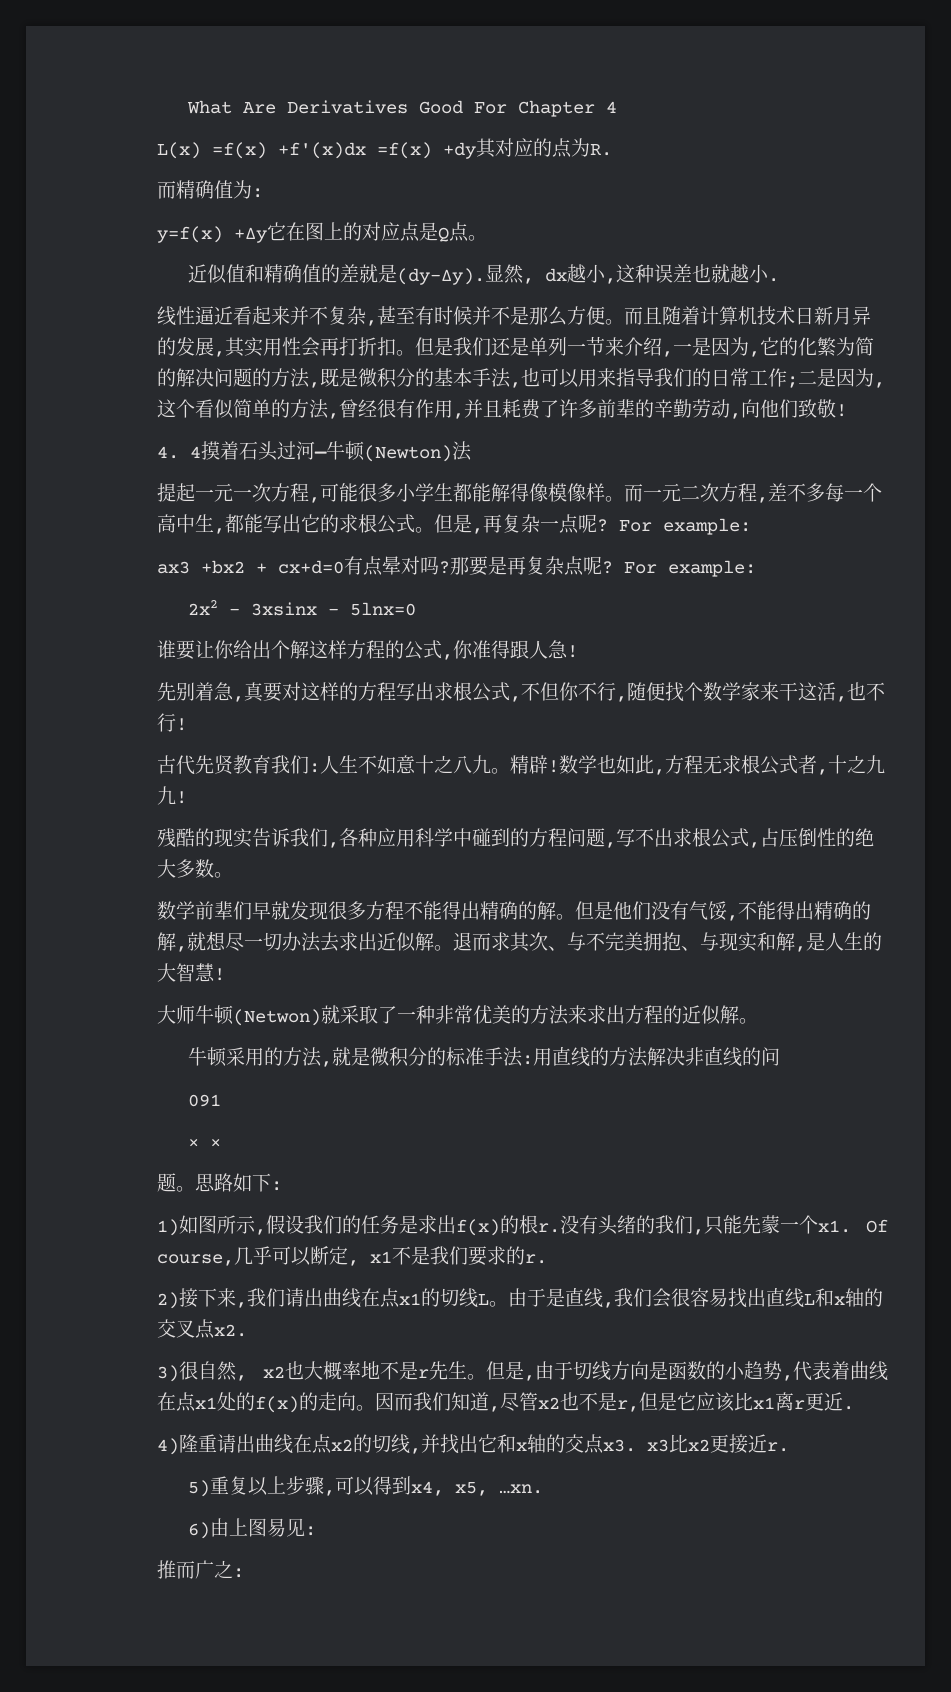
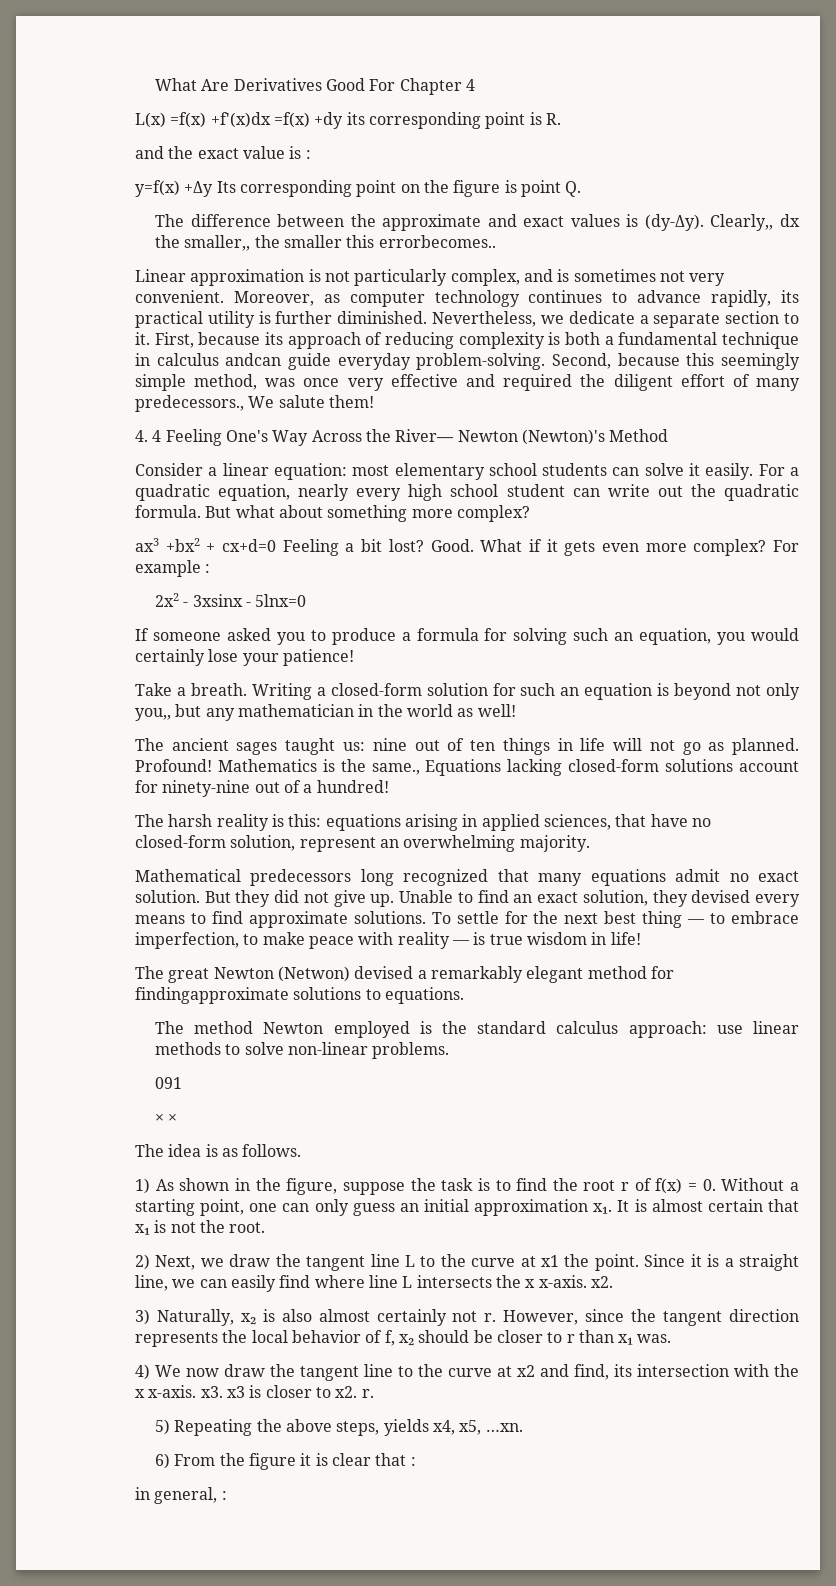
[475,138,612,158] [156,180,263,199] [156,222,487,243] [187,264,779,285] [156,306,871,326] [156,336,874,357] [156,368,885,388] [156,399,847,419] [156,441,472,462] [156,483,882,503] [156,514,751,535] [156,556,756,577] 其对应的点为R. // 而精确值为: // y=f(x) +Δy它在图上的对应点是Q点。 // 近似值和精确值的差就是(dy-Δy).显然, dx越小,这种误差也就越小. // 线性逼近看起来并不复杂,甚至有时候并不是那么方便。而且随着计算机技术日新月异的发展,其实用性会再打折扣。但是我们还是单列一节来介绍,一是因为,它的化繁为简的解决问题的方法,既是微积分的基本手法,也可以用来指导我们的日常工作;二是因为,这个看似简单的方法,曾经很有作用,并且耗费了许多前辈的辛勤劳动,向他们致敬! // 4. 4摸着石头过河—牛顿(Newton)法 // 提起一元一次方程,可能很多小学生都能解得像模像样。而一元二次方程,差不多每一个高中生,都能写出它的求根公式。但是,再复杂一点呢? For example: // ax3 +bx2 + cx+d=0有点晕对吗?那要是再复杂点呢? For example: -> [346,112,561,129] [134,146,311,159] [134,180,582,197] [154,214,801,231] [154,235,496,251] [134,269,726,286] [134,290,800,307] [134,311,799,328] [134,332,800,349] [134,353,800,370] [134,374,801,391] [134,395,374,412] [134,429,669,446] [134,463,800,480] [134,484,799,501] [134,505,530,522] [134,538,800,556] [134,560,211,577] its corresponding point is R. // and the exact value is : // y=f(x) +Δy Its corresponding point on the figure is point Q. // The difference between the approximate and exact values is (dy-Δy). Clearly,, dx the smaller,, the smaller this errorbecomes.. // Linear approximation is not particularly complex, and is sometimes not very convenient. Moreover, as computer technology continues to advance rapidly, its practical utility is further diminished. Nevertheless, we dedicate a separate section to it. First, because its approach of reducing complexity is both a fundamental technique in calculus andcan guide everyday problem-solving. Second, because this seemingly simple method, was once very effective and required the diligent effort of many predecessors., We salute them! // 4. 4 Feeling One's Way Across the River— Newton (Newton)'s Method // Consider a linear equation: most elementary school students can solve it easily. For a quadratic equation, nearly every high school student can write out the quadratic formula. But what about something more complex? // ax3 +bx2 + cx+d=0 Feeling a bit lost? Good. What if it gets even more complex? For example :
[156,640,578,660] [156,682,885,702] [156,713,187,732] [156,755,885,775] [156,786,187,805] [156,828,874,848] [156,859,233,878] [156,901,871,921] [156,931,882,952] [156,963,225,982] [156,1005,758,1026] [187,1047,780,1067] [187,1094,221,1107] [187,1139,221,1148] [156,1173,282,1192] [156,1215,888,1236] [156,1246,547,1266] [156,1288,883,1309] [156,1319,247,1339] [156,1361,888,1382] [156,1392,854,1413] [156,1434,789,1455] [187,1476,543,1497] [187,1518,316,1539] [156,1560,233,1579] 谁要让你给出个解这样方程的公式,你准得跟人急! // 先别着急,真要对这样的方程写出求根公式,不但你不行,随便找个数学家来干这活,也不行! // 古代先贤教育我们:人生不如意十之八九。精辟!数学也如此,方程无求根公式者,十之九九! // 残酷的现实告诉我们,各种应用科学中碰到的方程问题,写不出求根公式,占压倒性的绝大多数。 // 数学前辈们早就发现很多方程不能得出精确的解。但是他们没有气馁,不能得出精确的解,就想尽一切办法去求出近似解。退而求其次、与不完美拥抱、与现实和解,是人生的大智慧! // 大师牛顿(Netwon)就采取了一种非常优美的方法来求出方程的近似解。 // 牛顿采用的方法,就是微积分的标准手法:用直线的方法解决非直线的问 // 091 // × × // 题。思路如下: // 1)如图所示,假设我们的任务是求出f(x)的根r.没有头绪的我们,只能先蒙一个x1. Of course,几乎可以断定, x1不是我们要求的r. // 2)接下来,我们请出曲线在点x1的切线L。由于是直线,我们会很容易找出直线L和x轴的交叉点x2. // 3)很自然, x2也大概率地不是r先生。但是,由于切线方向是函数的小趋势,代表着曲线在点x1处的f(x)的走向。因而我们知道,尽管x2也不是r,但是它应该比x1离r更近. // 4)隆重请出曲线在点x2的切线,并找出它和x轴的交点x3. x3比x2更接近r. // 5)重复以上步骤,可以得到x4, x5, …xn. // 6)由上图易见: // 推而广之 -> [134,628,799,645] [134,649,354,666] [134,683,800,700] [134,704,516,721] [134,738,800,755] [134,759,800,776] [134,780,389,797] [134,814,711,831] [134,835,590,852] [134,869,800,886] [134,890,800,907] [134,911,799,928] [134,932,641,949] [134,966,674,983] [134,987,464,1004] [154,1021,800,1038] [154,1042,450,1059] [154,1077,182,1089] [154,1113,178,1123] [134,1144,302,1157] [134,1178,799,1195] [134,1199,799,1216] [134,1220,266,1235] [134,1254,799,1271] [134,1275,613,1292] [134,1309,799,1326] [134,1330,672,1347] [134,1364,799,1381] [134,1385,374,1398] [154,1419,523,1436] [154,1453,416,1470] [134,1487,218,1504] If someone asked you to produce a formula for solving such an equation, you would certainly lose your patience! // Take a breath. Writing a closed-form solution for such an equation is beyond not only you,, but any mathematician in the world as well! // The ancient sages taught us: nine out of ten things in life will not go as planned. Profound! Mathematics is the same., Equations lacking closed-form solutions account for ninety-nine out of a hundred! // The harsh reality is this: equations arising in applied sciences, that have no closed-form solution, represent an overwhelming majority. // Mathematical predecessors long recognized that many equations admit no exact solution. But they did not give up. Unable to find an exact solution, they devised every means to find approximate solutions. To settle for the next best thing — to embrace imperfection, to make peace with reality — is true wisdom in life! // The great Newton (Netwon) devised a remarkably elegant method for findingapproximate solutions to equations. // The method Newton employed is the standard calculus approach: use linear methods to solve non-linear problems. // 091 // × × // The idea is as follows. // 1) As shown in the figure, suppose the task is to find the root r of f(x) = 0. Without a starting point, one can only guess an initial approximation x₁. It is almost certain that x₁ is not the root. // 2) Next, we draw the tangent line L to the curve at x1 the point. Since it is a straight line, we can easily find where line L intersects the x x-axis. x2. // 3) Naturally, x₂ is also almost certainly not r. However, since the tangent direction represents the local behavior of f, x₂ should be closer to r than x₁ was. // 4) We now draw the tangent line to the curve at x2 and find, its intersection with the x x-axis. x3. x3 is closer to x2. r. // 5) Repeating the above steps, yields x4, x5, …xn. // 6) From the figure it is clear that : // in general,

